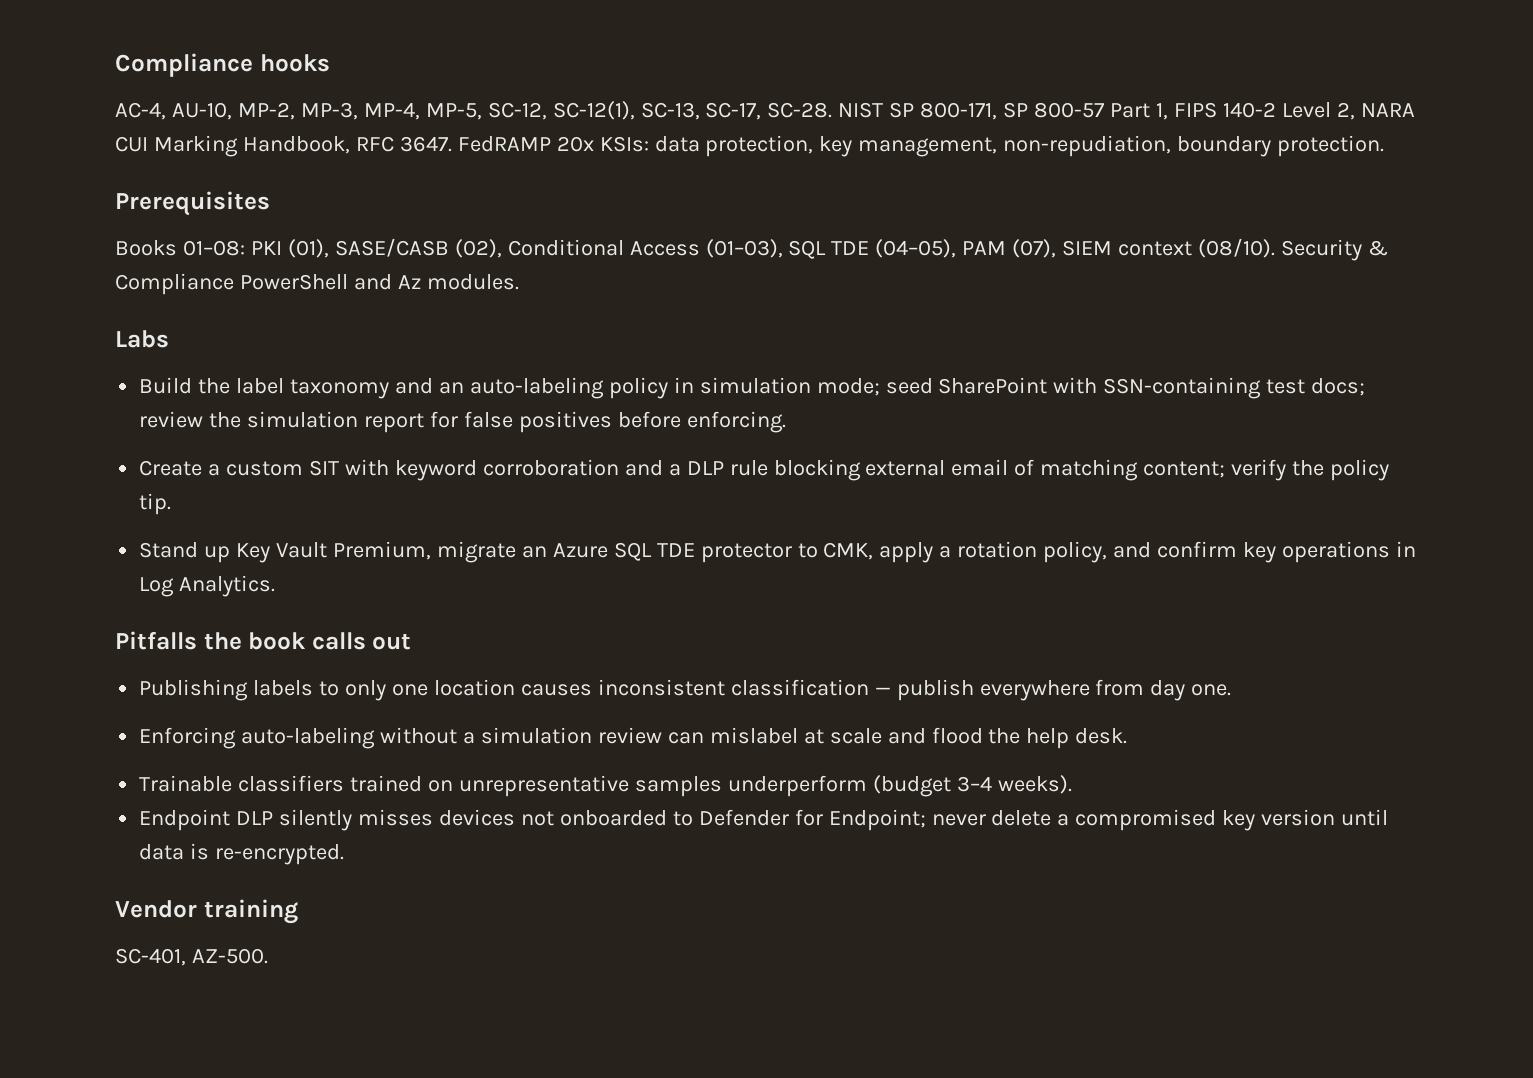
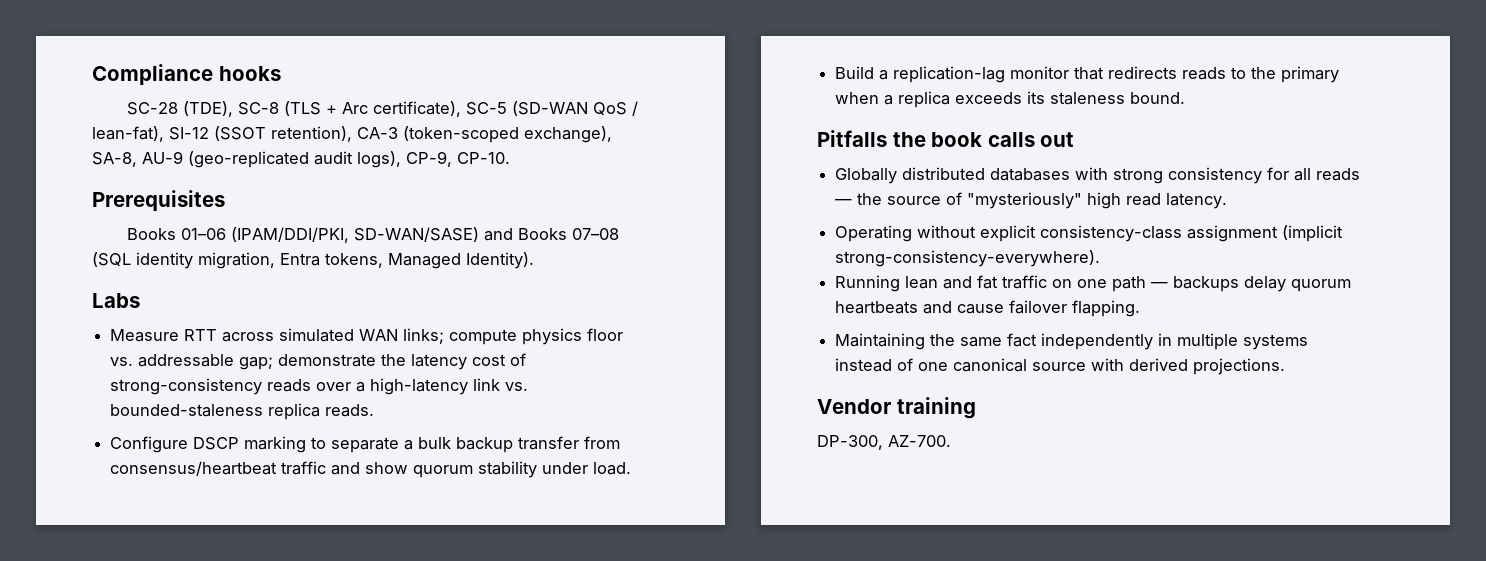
[115,101,1415,120] [115,135,1385,157] [115,191,270,216] [115,238,1388,261] [115,273,519,295] [115,330,169,348] [139,377,1366,399] [139,411,786,433] [139,459,1390,481] [139,493,172,515] [139,541,1416,563] [139,575,276,597] AC-4, AU-10, MP-2, MP-3, MP-4, MP-5, SC-12, SC-12(1), SC-13, SC-17, SC-28. NIST SP 800-171, SP 800-57 Part 1, FIPS 140-2 Level 2, NARA CUI Marking Handbook, RFC 3647. FedRAMP 20x KSIs: data protection, key management, non-repudiation, boundary protection. // Prerequisites // Books 01–08: PKI (01), SASE/CASB (02), Conditional Access (01–03), SQL TDE (04–05), PAM (07), SIEM context (08/10). Security & Compliance PowerShell and Az modules. // Labs // Build the label taxonomy and an auto-labeling policy in simulation mode; seed SharePoint with SSN-containing test docs; review the simulation report for false positives before enforcing. // Create a custom SIT with keyword corroboration and a DLP rule blocking external email of matching content; verify the policy tip. // Stand up Key Vault Premium, migrate an Azure SQL TDE protector to CMK, apply a rotation policy, and confirm key operations in Log Analytics. -> [126,101,638,117] [92,126,612,143] [92,151,510,168] [92,190,225,211] [126,227,619,243] [92,252,534,269] [92,293,140,308] [110,328,624,345] [110,353,527,370] [110,378,529,395] [110,403,375,420] [110,436,621,453] [110,461,632,478] [835,66,1340,83] [835,91,1186,108] SC-28 (TDE), SC-8 (TLS + Arc certificate), SC-5 (SD-WAN QoS / lean-fat), SI-12 (SSOT retention), CA-3 (token-scoped exchange), SA-8, AU-9 (geo-replicated audit logs), CP-9, CP-10. // Prerequisites // Books 01–06 (IPAM/DDI/PKI, SD-WAN/SASE) and Books 07–08 (SQL identity migration, Entra tokens, Managed Identity). // Labs // Measure RTT across simulated WAN links; compute physics floor vs. addressable gap; demonstrate the latency cost of strong-consistency reads over a high-latency link vs. bounded-staleness replica reads. // Configure DSCP marking to separate a bulk backup transfer from consensus/heartbeat traffic and show quorum stability under load. // Build a replication-lag monitor that redirects reads to the primary when a replica exceeds its staleness bound.
[139,679,1232,701] [139,727,1128,749] [139,775,1072,797] [139,809,1389,831] [139,843,345,865] Publishing labels to only one location causes inconsistent classification — publish everywhere from day one. // Enforcing auto-labeling without a simulation review can mislabel at scale and flood the help desk. // Trainable classifiers trained on unrepresentative samples underperform (budget 3–4 weeks). // Endpoint DLP silently misses devices not onboarded to Defender for Endpoint; never delete a compromised key version until data is re-encrypted. -> [835,167,1361,184] [835,192,1228,209] [835,225,1344,242] [835,250,1101,267] [835,275,1352,292] [835,300,1141,317] [835,333,1309,350] [835,358,1286,375] Globally distributed databases with strong consistency for all reads — the source of "mysteriously" high read latency. // Operating without explicit consistency-class assignment (implicit strong-consistency-everywhere). // Running lean and fat traffic on one path — backups delay quorum heartbeats and cause failover flapping. // Maintaining the same fact independently in multiple systems instead of one canonical source with derived projections.
[115,948,268,966] SC-401, AZ-500. -> [817,435,951,450] DP-300, AZ-700.

